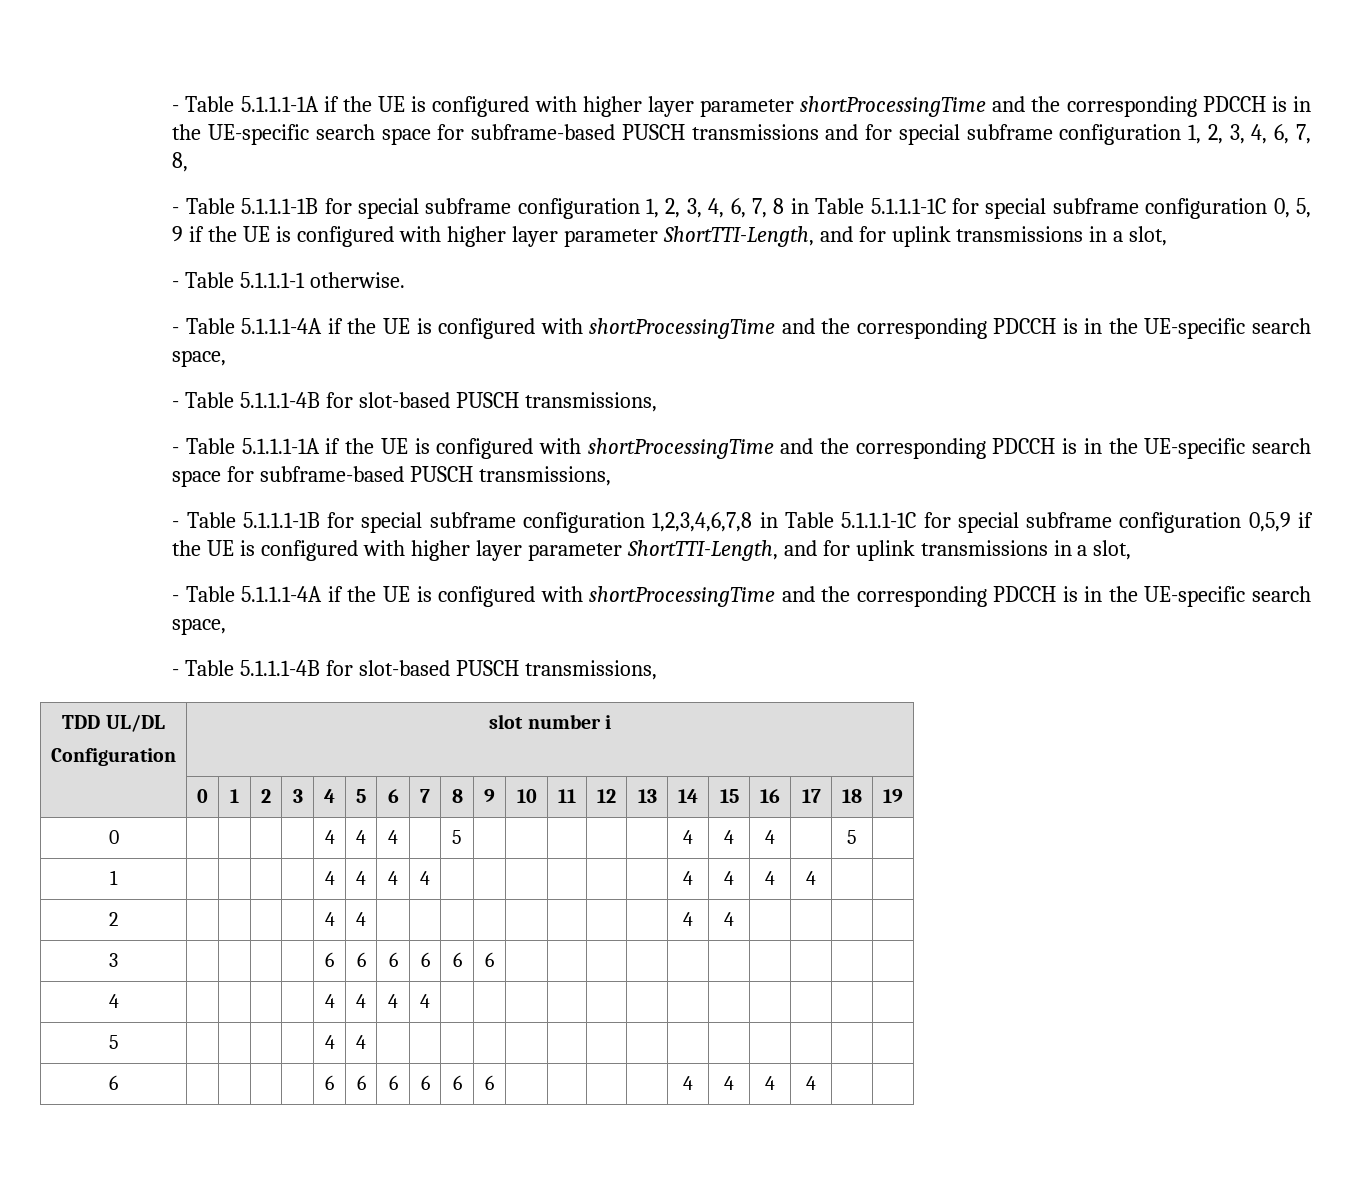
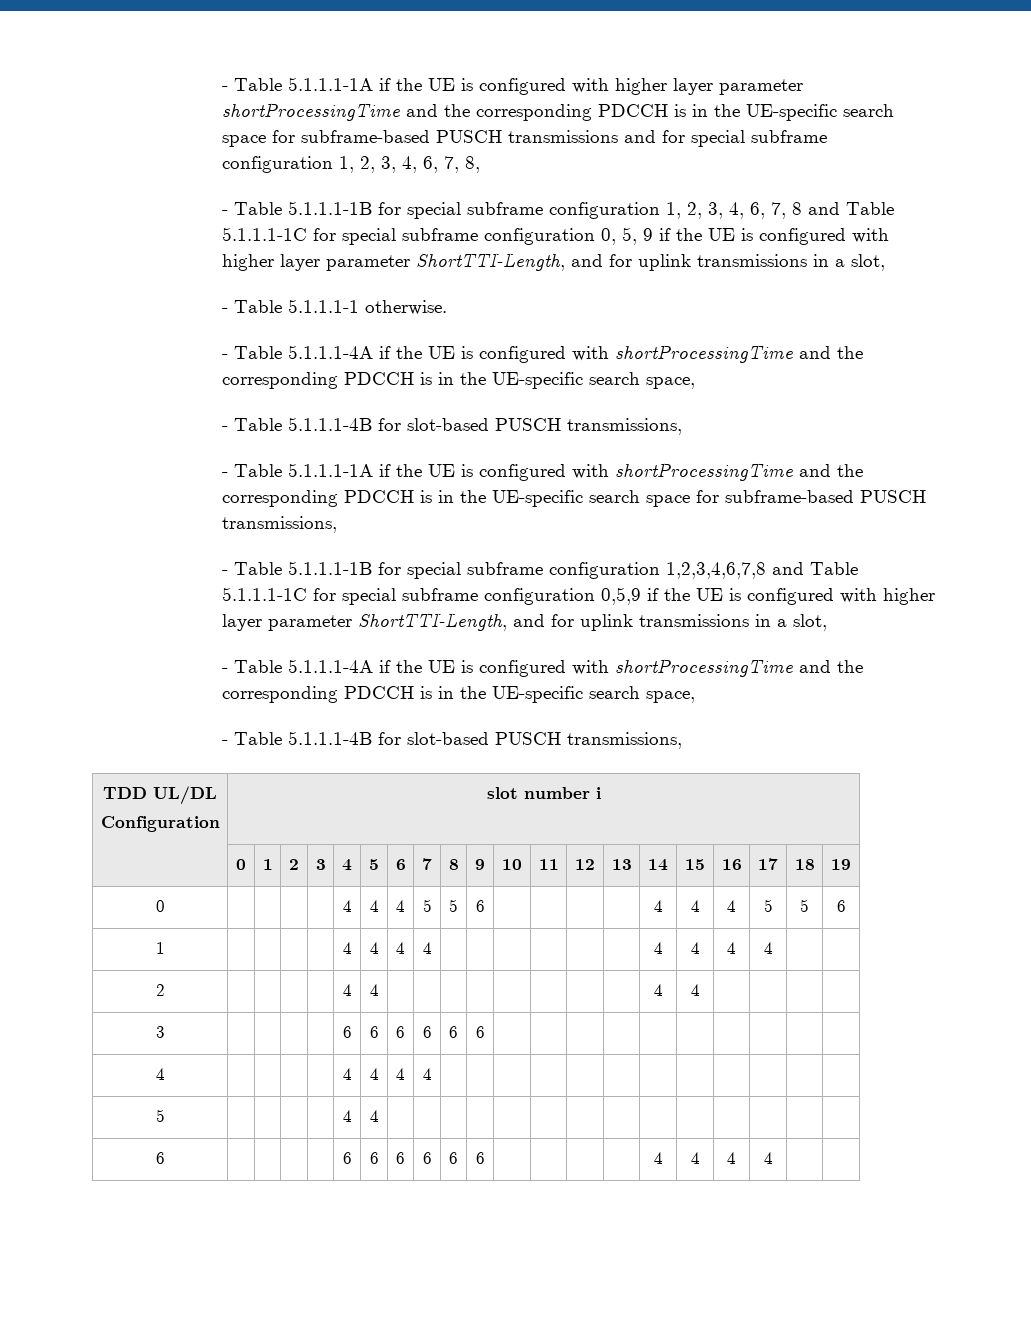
[790,198,809,214] in -> [808,202,841,215] and
[759,512,778,528] in -> [772,562,805,575] and
[452,830,462,844] [683,830,693,844] [724,830,734,844] [765,830,775,844] [847,830,857,844] | 5 | | | | | | 4 | 4 | 4 | | 5 | -> [422,899,432,912] [449,899,458,912] [475,900,485,912] [653,900,663,912] [690,900,700,912] [727,900,736,912] [763,899,773,912] [800,899,809,912] [836,900,846,912] 5 | 5 | 6 | | | | | 4 | 4 | 4 | 5 | 5 | 6

